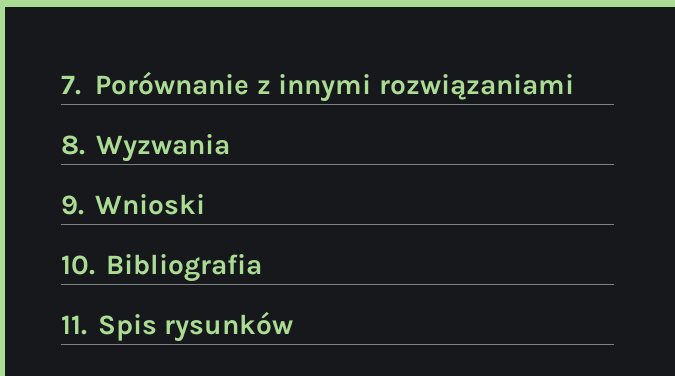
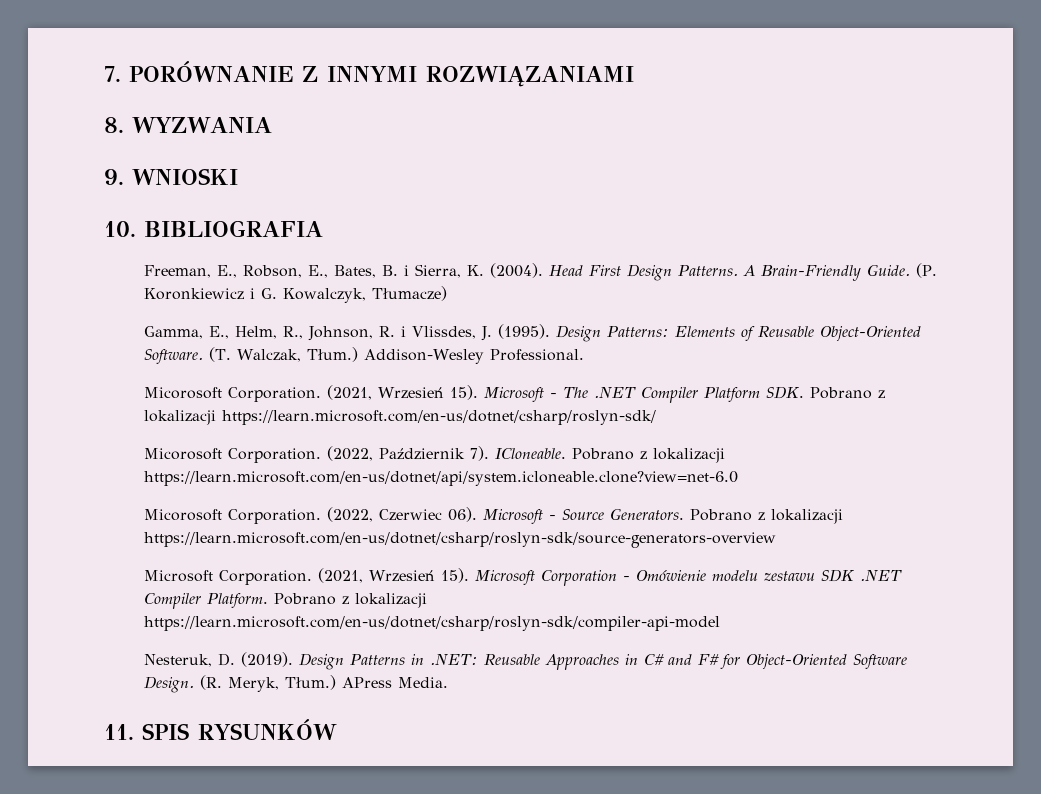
[95,71,574,102] Porównanie z innymi rozwiązaniami -> [129,61,634,87] PORÓWNANIE Z INNYMI ROZWIĄZANIAMI
[95,134,230,162] Wyzwania -> [132,117,272,133] WYZWANIA
[95,194,206,215] Wnioski -> [132,168,238,185] WNIOSKI
[105,254,262,282] Bibliografia -> [144,220,323,237] [143,263,937,281] [143,286,447,303] [143,324,921,342] [143,347,584,364] [143,385,885,403] [143,410,656,425] [143,446,725,463] [143,471,738,486] [143,507,843,524] [143,532,776,548] [143,568,902,586] [143,593,427,609] [143,616,720,631] [143,652,907,670] [143,675,448,693] BIBLIOGRAFIA // Freeman, E., Robson, E., Bates, B. i Sierra, K. (2004). Head First Design Patterns. A Brain-Friendly Guide. (P. Koronkiewicz i G. Kowalczyk, Tłumacze) // Gamma, E., Helm, R., Johnson, R. i Vlissdes, J. (1995). Design Patterns: Elements of Reusable Object-Oriented Software. (T. Walczak, Tłum.) Addison-Wesley Professional. // Micorosoft Corporation. (2021, Wrzesień 15). Microsoft - The .NET Compiler Platform SDK. Pobrano z lokalizacji https://learn.microsoft.com/en-us/dotnet/csharp/roslyn-sdk/ // Micorosoft Corporation. (2022, Październik 7). ICloneable. Pobrano z lokalizacji https://learn.microsoft.com/en-us/dotnet/api/system.icloneable.clone?view=net-6.0 // Micorosoft Corporation. (2022, Czerwiec 06). Microsoft - Source Generators. Pobrano z lokalizacji https://learn.microsoft.com/en-us/dotnet/csharp/roslyn-sdk/source-generators-overview // Microsoft Corporation. (2021, Wrzesień 15). Microsoft Corporation - Omówienie modelu zestawu SDK .NET Compiler Platform. Pobrano z lokalizacji https://learn.microsoft.com/en-us/dotnet/csharp/roslyn-sdk/compiler-api-model // Nesteruk, D. (2019). Design Patterns in .NET: Reusable Approaches in C# and F# for Object-Oriented Software Design. (R. Meryk, Tłum.) APress Media.
[97,311,294,342] Spis rysunków -> [142,719,337,740] SPIS RYSUNKÓW

